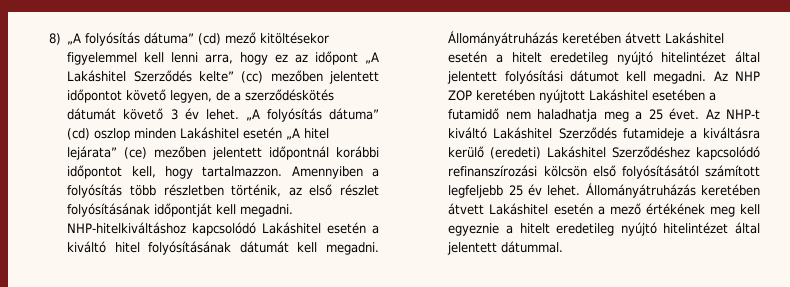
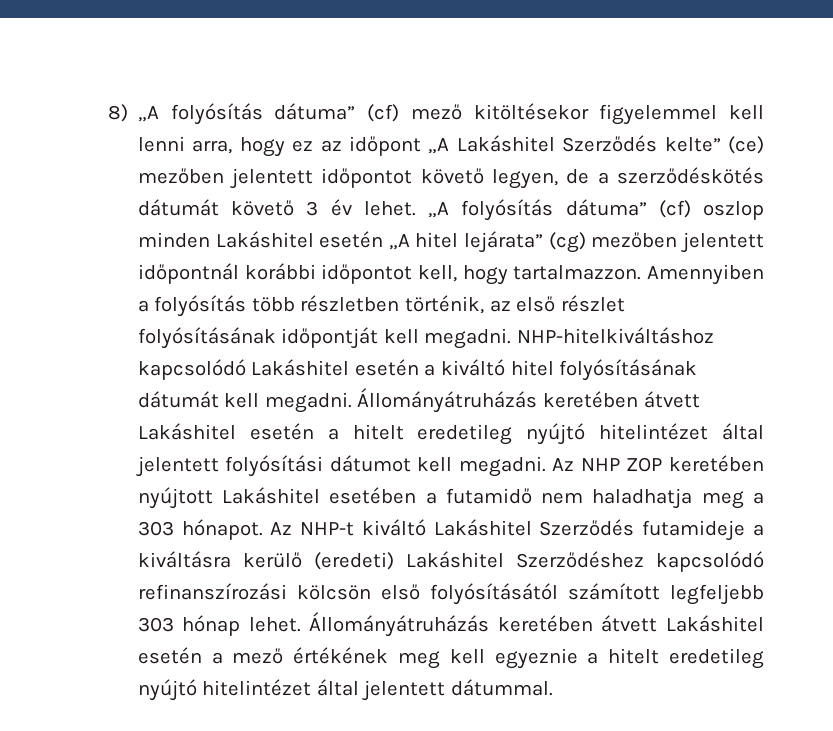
[198,33,222,45] (cd) -> [367,104,400,122] (cf)
[241,71,264,83] (cc) -> [727,136,764,154] (ce)
[67,128,91,140] (cd) -> [658,200,691,218] (cf)
[124,147,148,159] (ce) -> [548,232,586,253] (cg)
[648,108,700,120] 25 évet. -> [137,519,263,540] 303 hónapot.
[508,184,543,196] 25 év -> [137,615,241,636] 303 hónap

